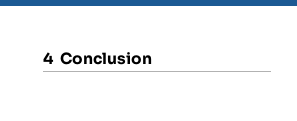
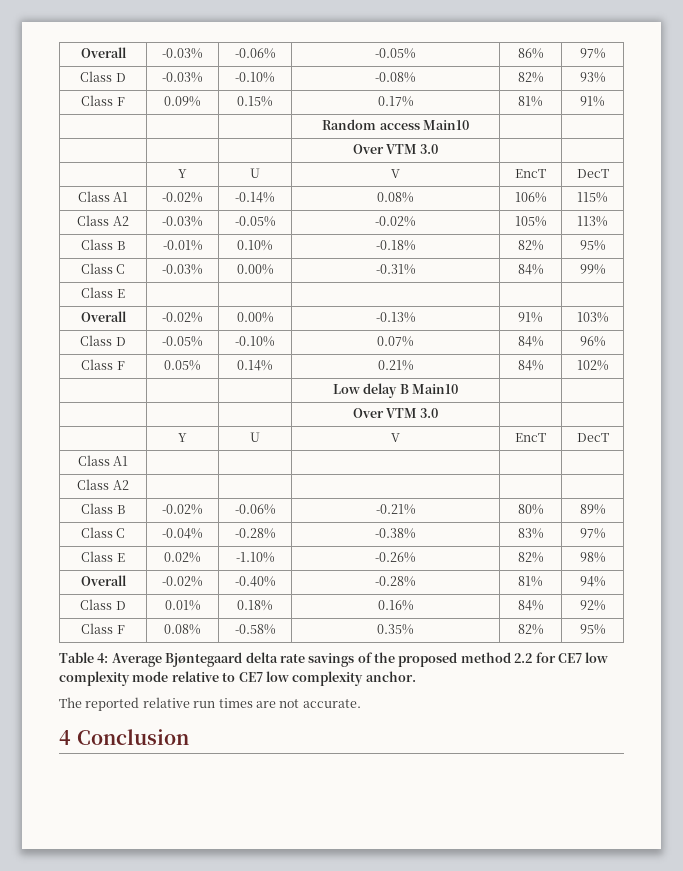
(43, 58) none -> [80,47,127,58] [162,48,203,59] [234,48,276,59] [375,48,416,59] [517,48,544,59] [579,48,606,59] [80,71,126,82] [162,72,203,83] [235,72,275,83] [375,72,416,83] [517,72,544,83] [579,72,606,83] [81,95,125,106] [164,96,201,107] [237,96,273,107] [377,96,414,107] [518,96,543,107] [580,96,605,107] [322,119,469,130] [352,144,439,154] [178,169,187,178] [250,168,260,178] [391,169,400,178] [515,169,546,178] [576,169,609,178] [77,191,129,202] [162,192,203,203] [235,192,275,203] [377,192,414,203] [514,192,547,203] [577,192,608,203] [77,215,129,226] [162,216,203,227] [234,216,276,227] [375,216,416,227] [514,216,547,227] [577,216,608,227] [81,239,125,250] [162,240,203,251] [237,240,273,251] [375,240,416,251] [517,240,544,251] [579,240,606,251] [80,263,126,274] [162,264,203,275] [236,264,274,275] [375,264,416,275] [517,264,544,275] [579,264,606,275] [81,287,125,298] [80,311,127,322] [162,312,203,323] [236,312,274,323] [375,312,416,323] [518,312,543,323] [576,312,609,323] [80,335,126,346] [162,336,203,347] [235,336,275,347] [377,336,414,347] [517,336,544,347] [579,336,606,347] [81,359,125,370] [164,360,201,371] [237,360,273,371] [377,360,414,371] [517,360,544,371] [576,360,609,371] [332,383,459,398] [352,408,439,418] [178,433,187,442] [250,432,260,442] [391,433,400,442] [515,433,546,442] [576,433,609,442] [77,455,129,466] [77,479,129,490] [81,503,125,514] [162,504,203,515] [234,504,276,515] [375,504,416,515] [517,504,544,515] [579,504,606,515] [80,527,126,538] [162,528,203,539] [234,528,276,539] [375,528,416,539] [517,528,544,539] [579,528,606,539] [81,551,125,562] [164,552,201,563] [235,552,275,563] [375,552,416,563] [517,552,544,563] [579,552,606,563] [80,575,127,586] [162,576,203,587] [234,576,276,587] [375,576,416,587] [518,576,543,587] [579,576,606,587] [80,599,126,610] [164,600,201,611] [237,600,273,611] [377,600,414,611] [517,600,544,611] [579,600,606,611] [81,623,125,634] [164,624,201,635] [234,624,276,635] [377,624,414,635] [517,624,544,635] [579,624,606,635] [59,652,609,667] [59,671,416,686] [59,697,361,711] Overall | -0.03% | -0.06% | -0.05% | 86% | 97% // Class D | -0.03% | -0.10% | -0.08% | 82% | 93% // Class F | 0.09% | 0.15% | 0.17% | 81% | 91% // | | | Random access Main10 | | // | | | Over VTM 3.0 | | // | Y | U | V | EncT | DecT // Class A1 | -0.02% | -0.14% | 0.08% | 106% | 115% // Class A2 | -0.03% | -0.05% | -0.02% | 105% | 113% // Class B | -0.01% | 0.10% | -0.18% | 82% | 95% // Class C | -0.03% | 0.00% | -0.31% | 84% | 99% // Class E | | | | | // Overall | -0.02% | 0.00% | -0.13% | 91% | 103% // Class D | -0.05% | -0.10% | 0.07% | 84% | 96% // Class F | 0.05% | 0.14% | 0.21% | 84% | 102% // | | | Low delay B Main10 | | // | | | Over VTM 3.0 | | // | Y | U | V | EncT | DecT // Class A1 | | | | | // Class A2 | | | | | // Class B | -0.02% | -0.06% | -0.21% | 80% | 89% // Class C | -0.04% | -0.28% | -0.38% | 83% | 97% // Class E | 0.02% | -1.10% | -0.26% | 82% | 98% // Overall | -0.02% | -0.40% | -0.28% | 81% | 94% // Class D | 0.01% | 0.18% | 0.16% | 84% | 92% // Class F | 0.08% | -0.58% | 0.35% | 82% | 95% // Table 4: Average Bjøntegaard delta rate savings of the proposed method 2.2 for CE7 low complexity mode relative to CE7 low complexity anchor. // The reported relative run times are not accurate. //

